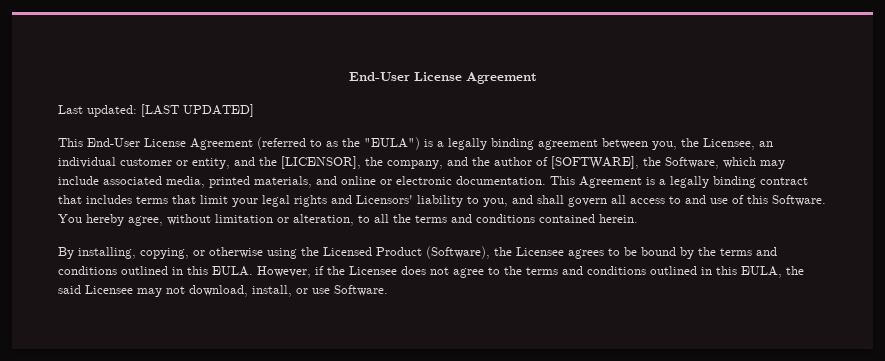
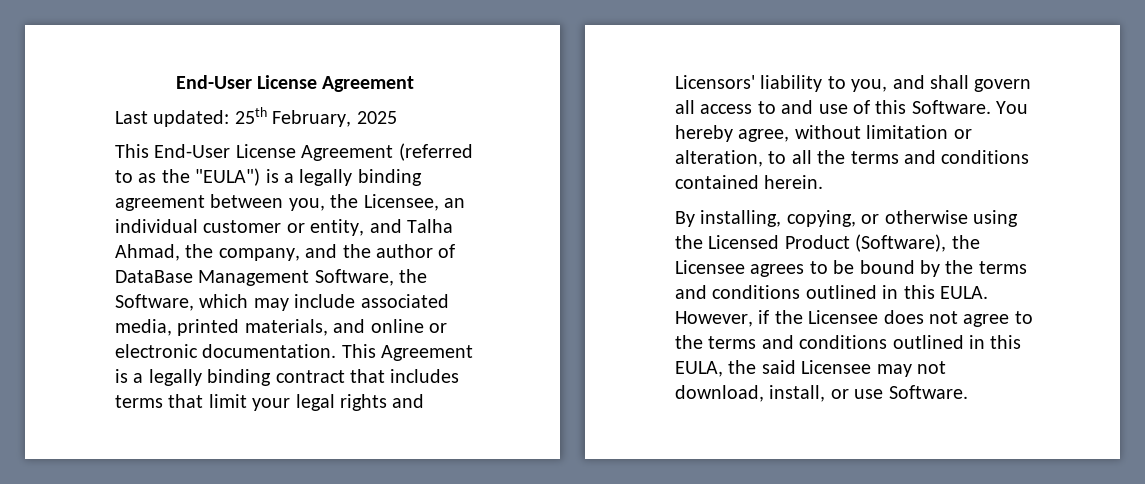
[141,104,254,117] [LAST UPDATED] -> [234,107,397,127] 25th February, 2025
[259,156,361,169] the [LICENSOR], -> [407,219,453,233] [115,244,180,261] Talha Ahmad,
[551,156,639,169] [SOFTWARE], -> [115,269,394,286] DataBase Management Software,

